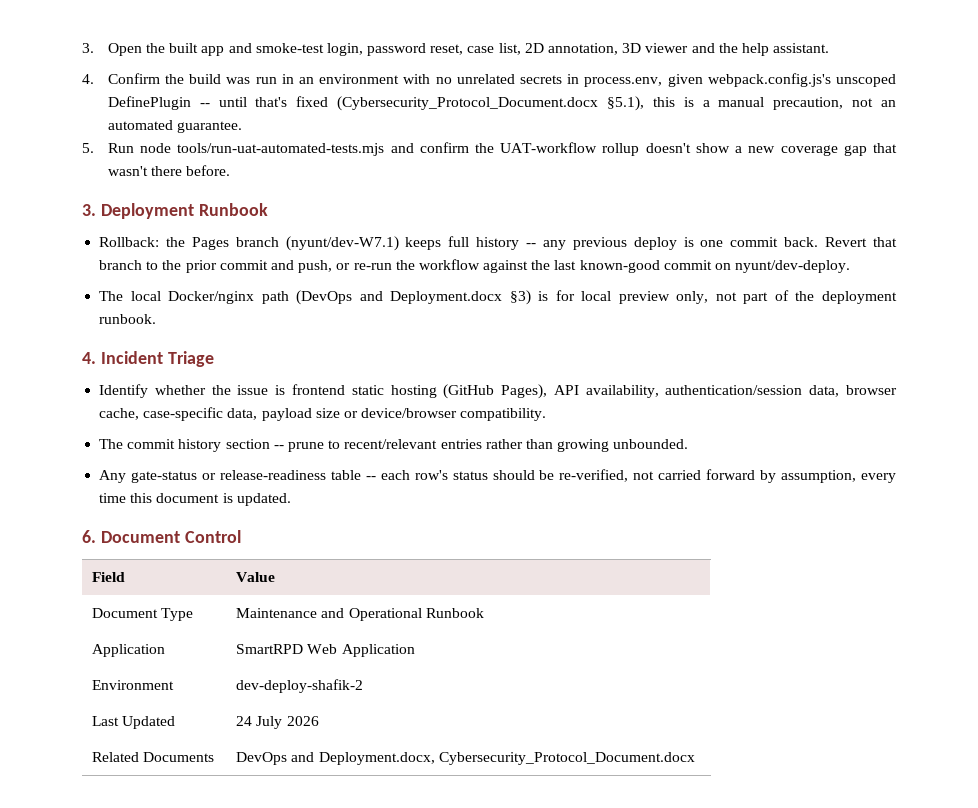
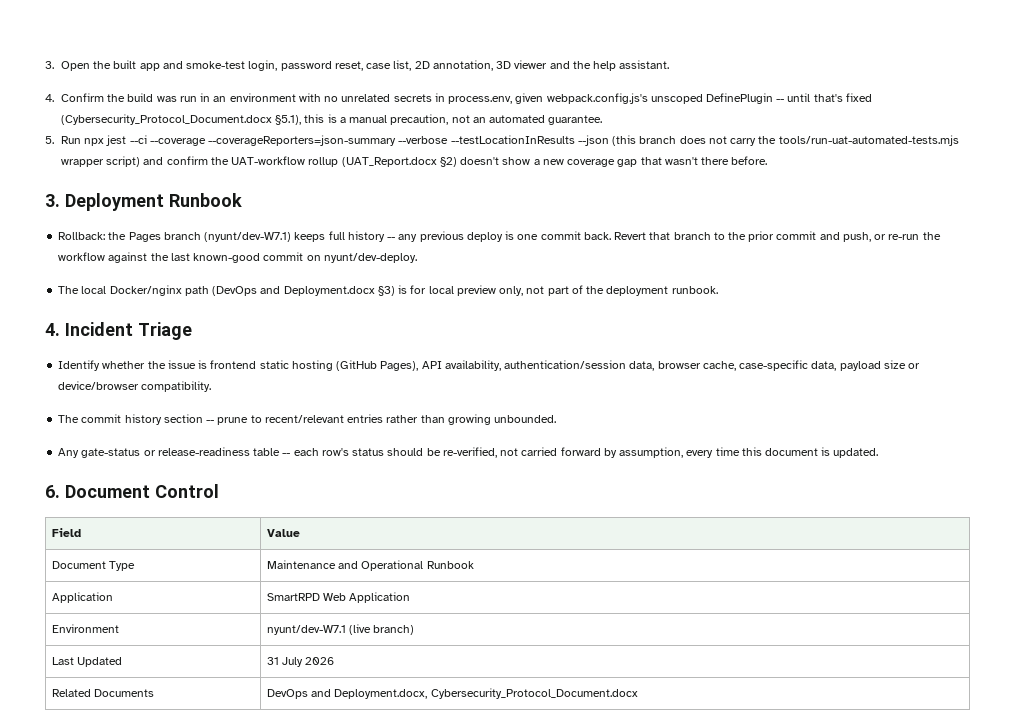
[140,143,385,156] node tools/run-uat-automated-tests.mjs -> [84,135,959,146] [60,156,141,167] npx jest --ci --coverage --coverageReporters=json-summary --verbose --testLocationInResults --json (this branch does not carry the tools/run-uat-automated-tests.mjs wrapper script)
(640, 149) none -> [341,157,457,167] (UAT_Report.docx §2)
[236,679,364,693] dev-deploy-shafik-2 -> [266,624,415,635] nyunt/dev-W7.1 (live branch)
[236,716,253,726] 24 -> [266,657,279,665] 31

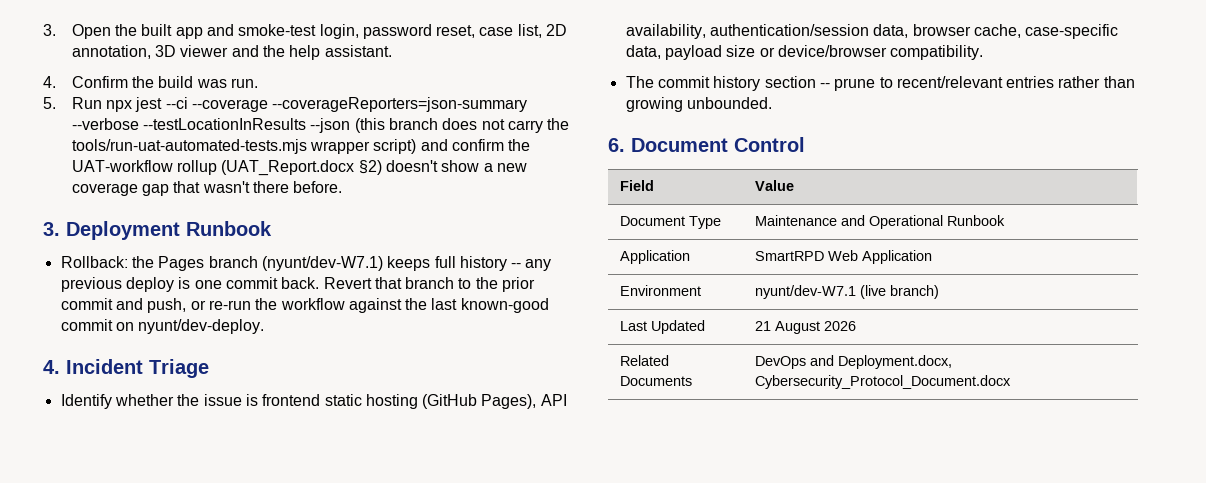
[179,93,872,104] [60,114,603,125] run in an environment with no unrelated secrets in process.env, given webpack.config.js's unscoped DefinePlugin -- until that's fixed (Cybersecurity_Protocol_Document.docx §5.1), this is a manual precaution, not an automated guarantee. -> [230,78,258,88] run.
[58,285,718,296] // The local Docker/nginx path (DevOps and Deployment.docx §3) is for local preview only, not part of the deployment runbook. -> (265, 326) none
[58,447,879,458] // Any gate-status or release-readiness table -- each row's status should be re-verified, not carried forward by assumption, every time this document is updated. -> (772, 103) none
[266,657,304,667] 31 July -> [755,321,821,334] 21 August

